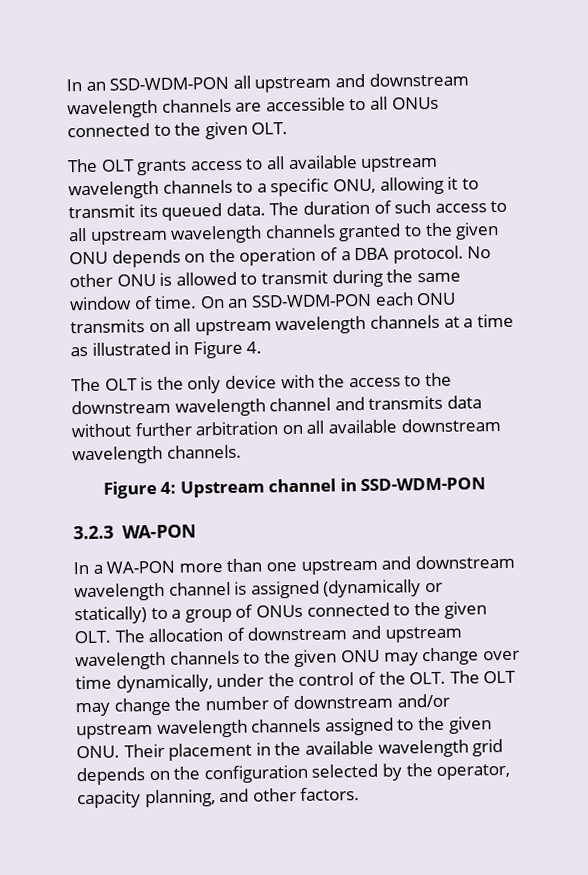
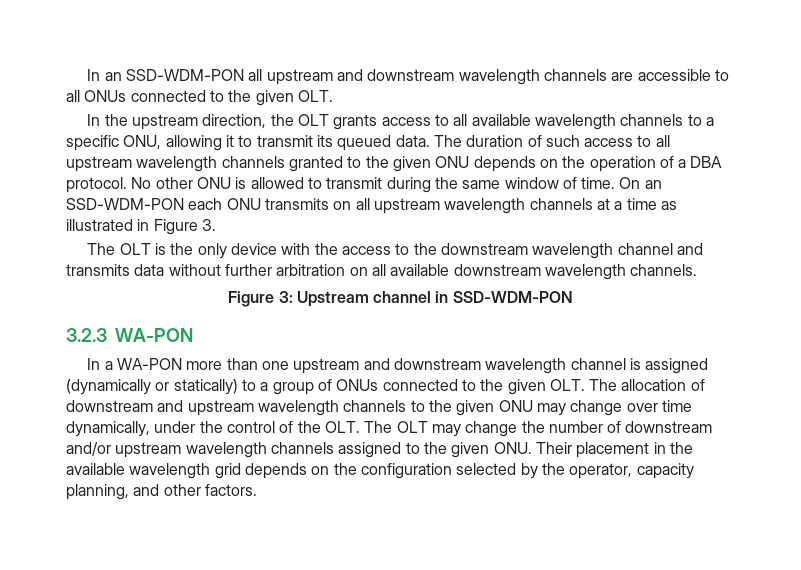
[67,158,98,173] The -> [87,114,294,130] In the upstream direction, the
[360,155,439,172] upstream -> (531, 120) none
[246,341,263,354] 4. -> [201,219,216,231] 3.
[160,481,177,494] 4: -> [278,291,293,303] 3:

